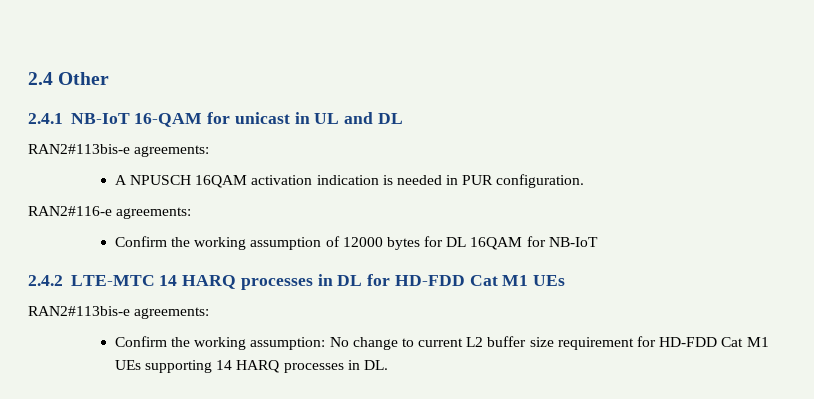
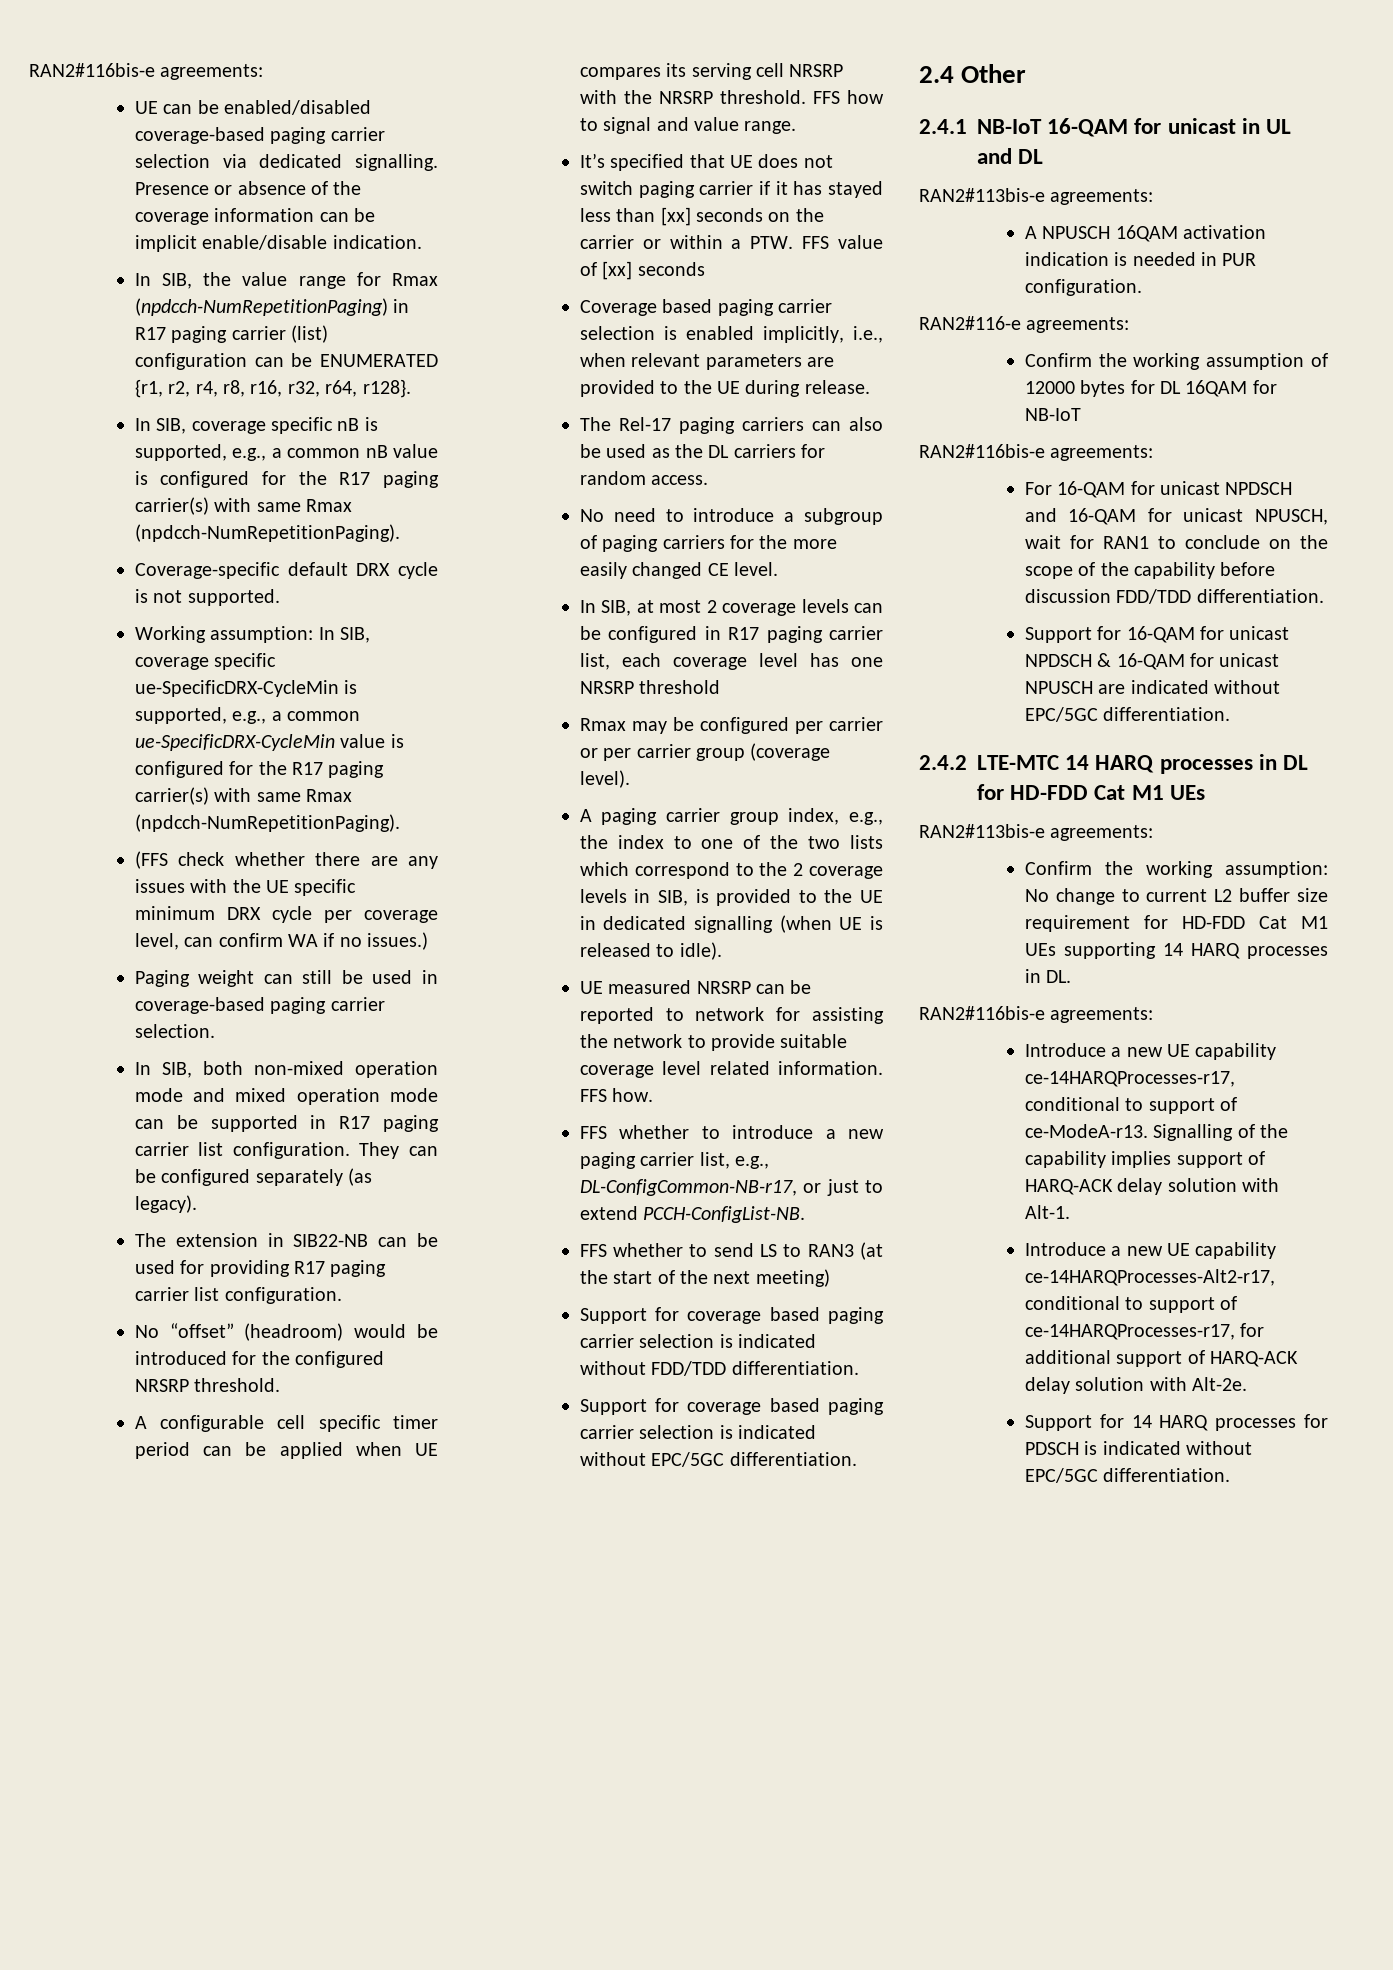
(28, 78) none -> [29,63,264,80] [134,100,372,115] [134,127,385,144] [134,154,438,171] [134,181,362,195] [134,208,376,225] [134,235,422,252] [134,272,439,289] [134,298,410,316] [134,325,329,343] [134,353,438,370] [134,379,411,398] [134,417,378,434] [134,444,439,461] [134,471,439,488] [134,497,353,515] [134,524,400,542] [134,562,438,579] [134,589,280,606] [134,626,371,643] [134,653,277,670] [134,680,358,697] [134,707,361,724] [134,734,404,751] [134,761,385,778] [134,787,353,805] [134,814,400,832] [134,851,439,869] [134,879,357,896] [134,906,438,923] [134,932,429,950] [134,970,439,987] [134,997,385,1014] [134,1024,215,1038] [134,1061,438,1078] [134,1088,438,1105] [134,1115,439,1132] [134,1142,438,1159] [134,1168,373,1186] [134,1195,197,1213] [134,1233,438,1247] [134,1260,387,1277] [134,1287,342,1304] [134,1323,438,1341] [134,1351,385,1368] [134,1378,281,1392] [134,1415,438,1432] [134,1442,438,1459] [579,63,844,80] [579,90,884,104] [579,117,797,134] [579,153,833,171] [579,181,884,198] [579,207,824,226] [579,235,883,249] [579,261,705,280] [579,299,833,316] [579,326,883,343] [579,353,835,370] [579,380,870,397] [579,417,883,434] [579,444,826,458] [579,471,709,485] [579,508,883,525] [579,535,837,552] [579,562,779,579] [579,599,883,616] [579,626,883,643] [579,653,883,670] [579,680,721,694] [579,717,883,734] [579,743,831,761] [579,770,630,788] [579,808,883,825] [579,835,883,849] [579,862,883,879] [579,889,883,906] [579,915,883,933] [579,942,722,960] [579,980,812,994] [579,1007,884,1024] [579,1034,848,1051] [579,1061,883,1078] [579,1088,654,1102] [579,1125,884,1139] [579,1152,770,1169] [579,1179,883,1196] [579,1206,806,1223] [579,1242,883,1260] [579,1269,830,1287] [579,1307,884,1324] [579,1334,817,1348] [579,1361,859,1376] [579,1398,884,1415] [579,1425,817,1439] [579,1452,857,1467] RAN2#116bis-e agreements: // UE can be enabled/disabled coverage-based paging carrier selection via dedicated signalling. Presence or absence of the coverage information can be implicit enable/disable indication. // In SIB, the value range for Rmax (npdcch-NumRepetitionPaging) in R17 paging carrier (list) configuration can be ENUMERATED {r1, r2, r4, r8, r16, r32, r64, r128}. // In SIB, coverage specific nB is supported, e.g., a common nB value is configured for the R17 paging carrier(s) with same Rmax (npdcch-NumRepetitionPaging). // Coverage-specific default DRX cycle is not supported. // Working assumption: In SIB, coverage specific ue-SpecificDRX-CycleMin is supported, e.g., a common ue-SpecificDRX-CycleMin value is configured for the R17 paging carrier(s) with same Rmax (npdcch-NumRepetitionPaging). // (FFS check whether there are any issues with the UE specific minimum DRX cycle per coverage level, can confirm WA if no issues.) // Paging weight can still be used in coverage-based paging carrier selection. // In SIB, both non-mixed operation mode and mixed operation mode can be supported in R17 paging carrier list configuration. They can be configured separately (as legacy). // The extension in SIB22-NB can be used for providing R17 paging carrier list configuration. // No “offset” (headroom) would be introduced for the configured NRSRP threshold. // A configurable cell specific timer period can be applied when UE compares its serving cell NRSRP with the NRSRP threshold. FFS how to signal and value range. // It’s specified that UE does not switch paging carrier if it has stayed less than [xx] seconds on the carrier or within a PTW. FFS value of [xx] seconds // Coverage based paging carrier selection is enabled implicitly, i.e., when relevant parameters are provided to the UE during release. // The Rel-17 paging carriers can also be used as the DL carriers for random access. // No need to introduce a subgroup of paging carriers for the more easily changed CE level. // In SIB, at most 2 coverage levels can be configured in R17 paging carrier list, each coverage level has one NRSRP threshold // Rmax may be configured per carrier or per carrier group (coverage level). // A paging carrier group index, e.g., the index to one of the two lists which correspond to the 2 coverage levels in SIB, is provided to the UE in dedicated signalling (when UE is released to idle). // UE measured NRSRP can be reported to network for assisting the network to provide suitable coverage level related information. FFS how. // FFS whether to introduce a new paging carrier list, e.g., DL-ConfigCommon-NB-r17, or just to extend PCCH-ConfigList-NB. // FFS whether to send LS to RAN3 (at the start of the next meeting) // Support for coverage based paging carrier selection is indicated without FDD/TDD differentiation. // Support for coverage based paging carrier selection is indicated without EPC/5GC differentiation. //
(598, 242) none -> [919,444,1154,461] [1024,481,1293,498] [1024,508,1328,525] [1024,535,1328,549] [1024,562,1276,579] [1024,589,1324,604] [1024,626,1290,643] [1024,653,1280,670] [1024,680,1281,694] [1024,707,1231,722] // RAN2#116bis-e agreements: // For 16-QAM for unicast NPDSCH and 16-QAM for unicast NPUSCH, wait for RAN1 to conclude on the scope of the capability before discussion FDD/TDD differentiation. // Support for 16-QAM for unicast NPDSCH & 16-QAM for unicast NPUSCH are indicated without EPC/5GC differentiation.
(388, 365) none -> [919,1006,1154,1023] [1024,1043,1277,1060] [1024,1071,1235,1087] [1024,1097,1238,1114] [1024,1124,1289,1141] [1024,1151,1266,1168] [1024,1178,1280,1195] [1024,1205,1070,1219] [1024,1242,1277,1259] [1024,1269,1275,1286] [1024,1296,1238,1313] [1024,1323,1265,1340] [1024,1350,1299,1367] [1024,1377,1248,1394] [1024,1414,1328,1431] [1024,1441,1253,1455] [1024,1468,1231,1483] // RAN2#116bis-e agreements: // Introduce a new UE capability ce-14HARQProcesses-r17, conditional to support of ce-ModeA-r13. Signalling of the capability implies support of HARQ-ACK delay solution with Alt-1. // Introduce a new UE capability ce-14HARQProcesses-Alt2-r17, conditional to support of ce-14HARQProcesses-r17, for additional support of HARQ-ACK delay solution with Alt-2e. // Support for 14 HARQ processes for PDSCH is indicated without EPC/5GC differentiation.

